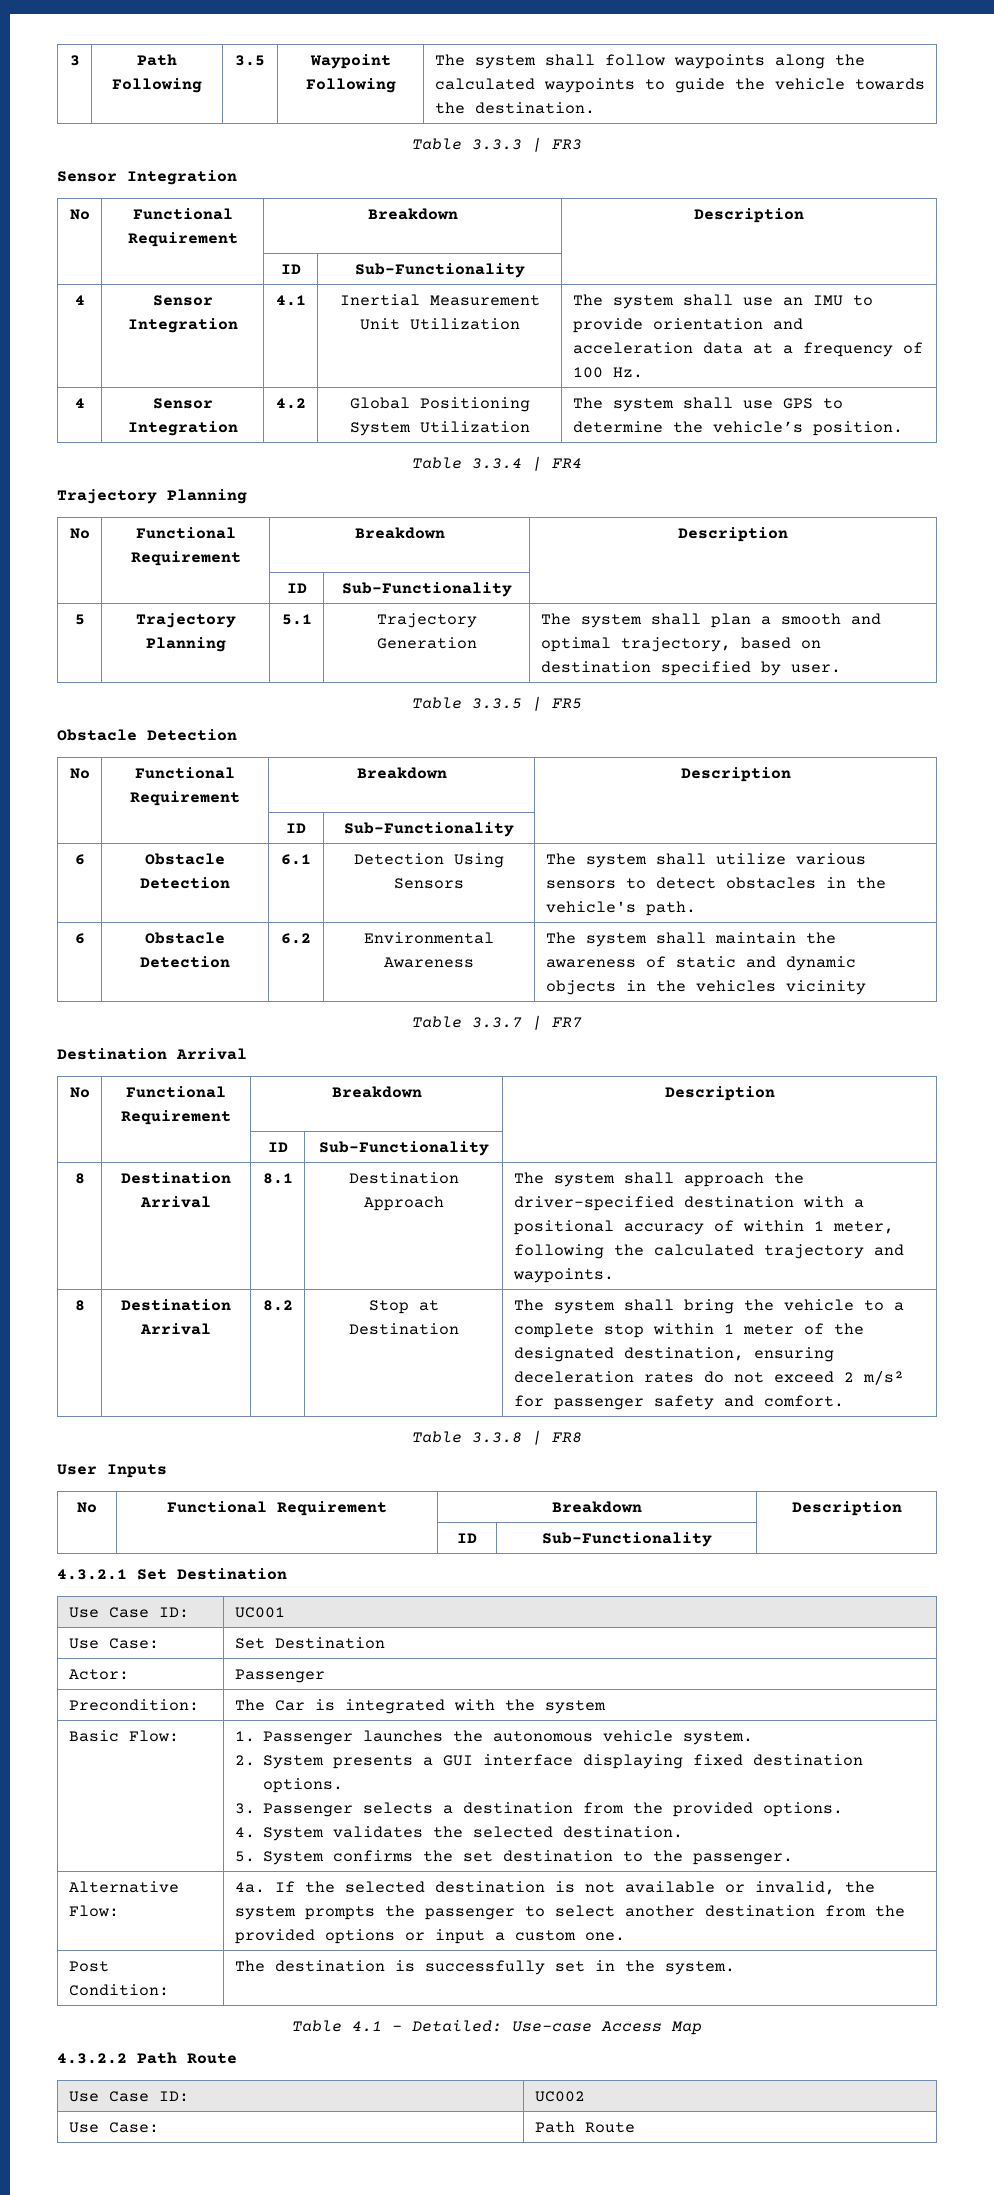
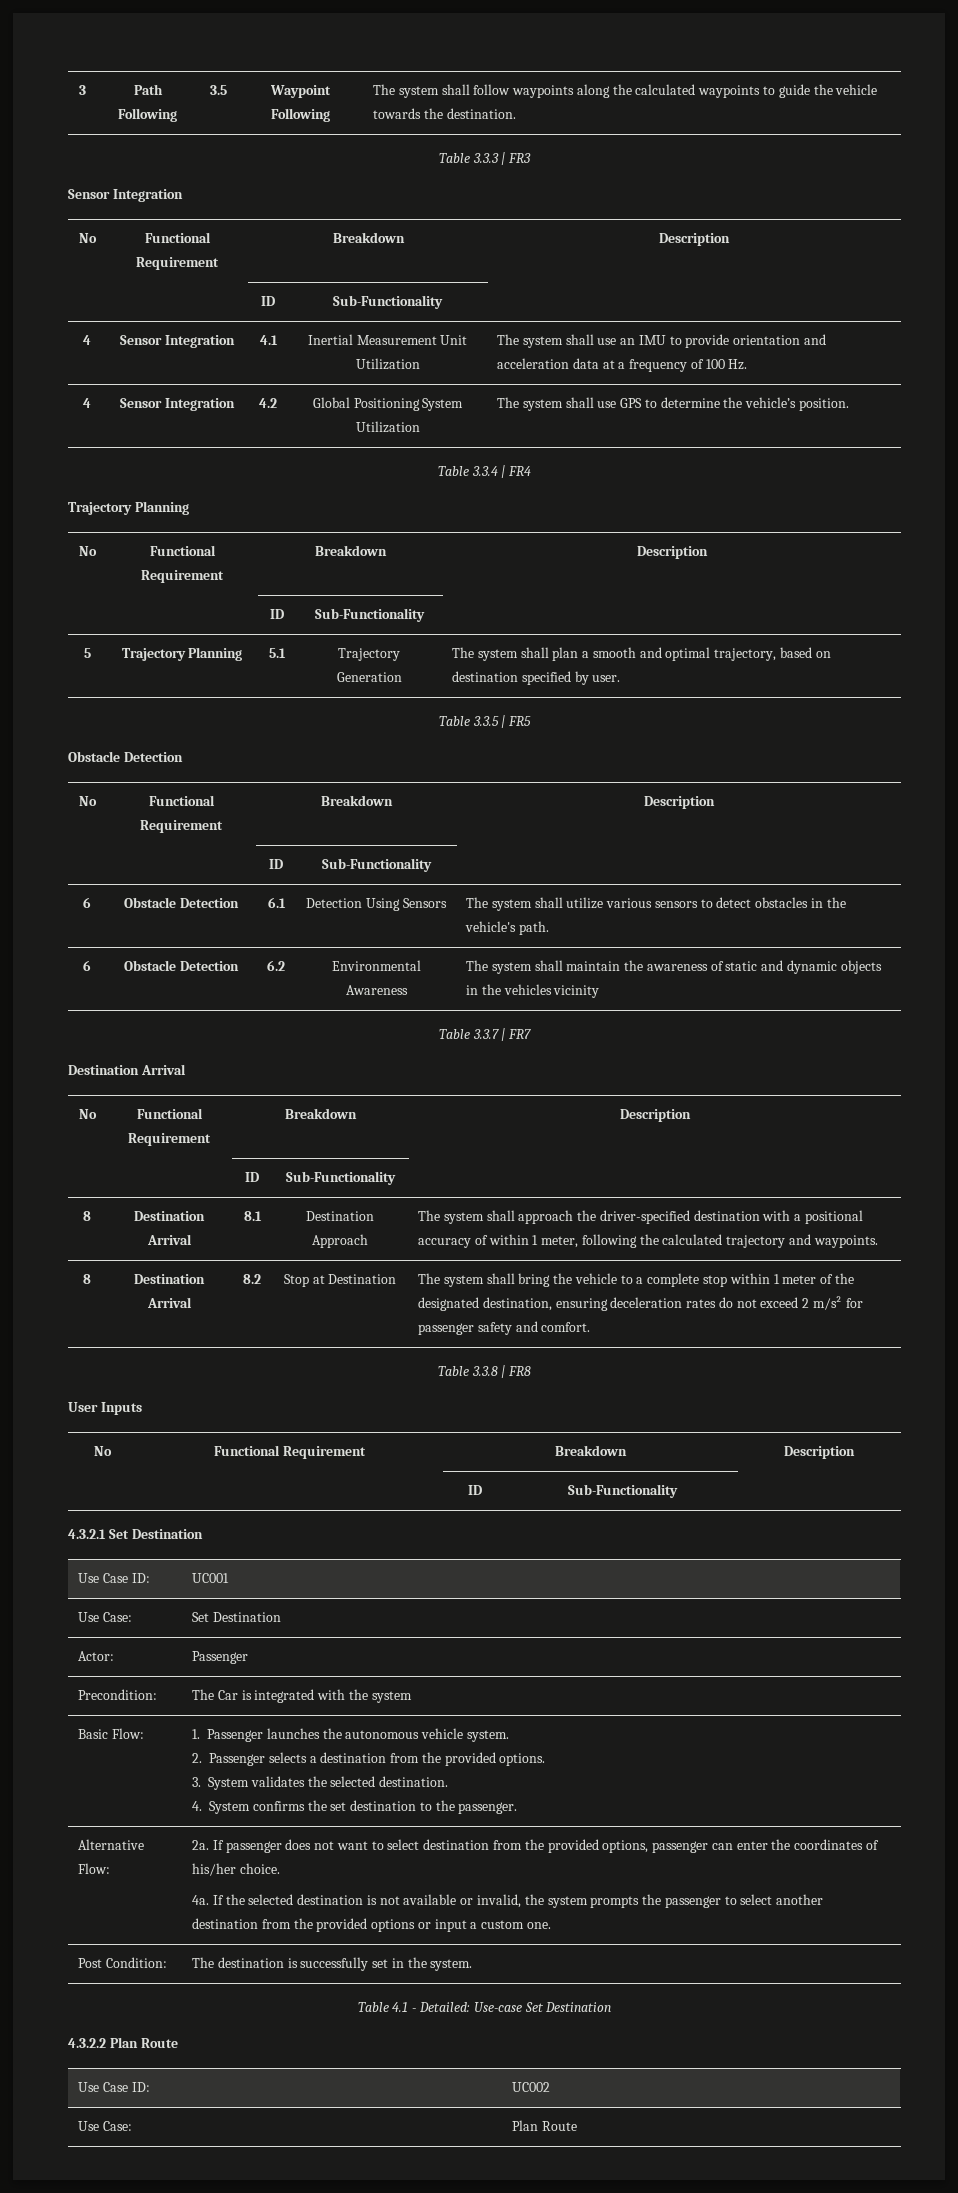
[262,1754,863,1769] [262,1778,343,1793] [234,1803,255,1814] System presents a GUI interface displaying fixed destination options. // 3. -> (202, 1758) none
[234,1827,255,1838] 4. -> [191,1777,201,1787] 3.
[234,1851,255,1862] 5. -> [191,1801,202,1811] 4.
(119, 1911) none -> [191,1839,880,1853] [191,1863,280,1876] 2a. If passenger does not want to select destination from the provided options, passenger can enter the coordinates of his/her choice. //
[601,2021,702,2035] Access Map -> [524,2002,612,2012] Set Destination
[137,2052,177,2064] Path -> [109,2037,138,2048] Plan
[534,2121,575,2133] Path -> [511,2120,538,2131] Plan

